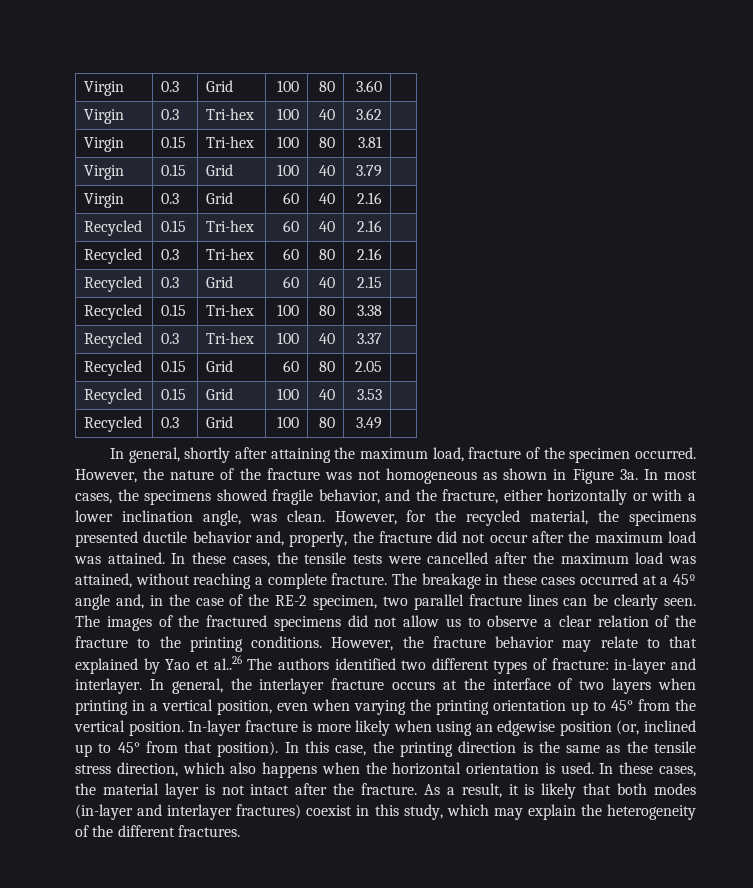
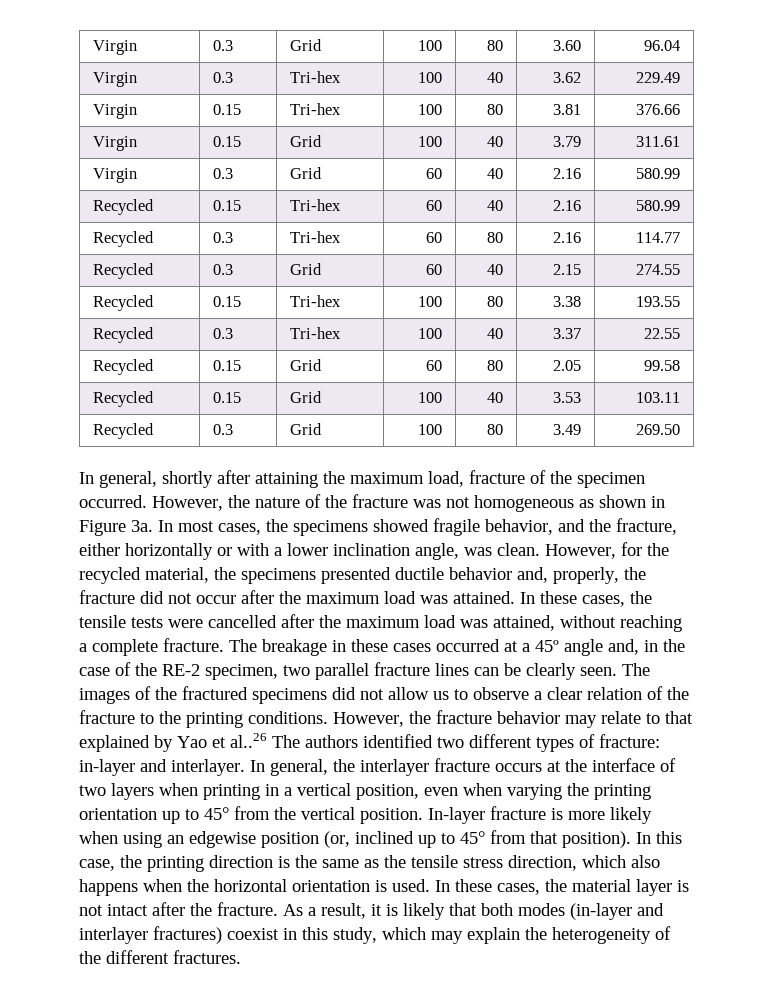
(382, 86) none -> [643,40,680,51] 96.04
(382, 114) none -> [635,72,680,83] 229.49
(382, 142) none -> [635,104,680,115] 376.66
(382, 171) none -> [635,136,680,147] 311.61
(382, 198) none -> [635,168,680,179] 580.99
(382, 226) none -> [635,200,680,211] 580.99
(382, 254) none -> [635,232,680,243] 114.77
(382, 282) none -> [635,264,680,275] 274.55
(382, 310) none -> [635,296,680,307] 193.55
(382, 338) none -> [643,328,680,339] 22.55
(382, 366) none -> [643,360,680,371] 99.58
(382, 394) none -> [635,392,680,403] 103.11
(382, 423) none -> [635,424,680,435] 269.50

